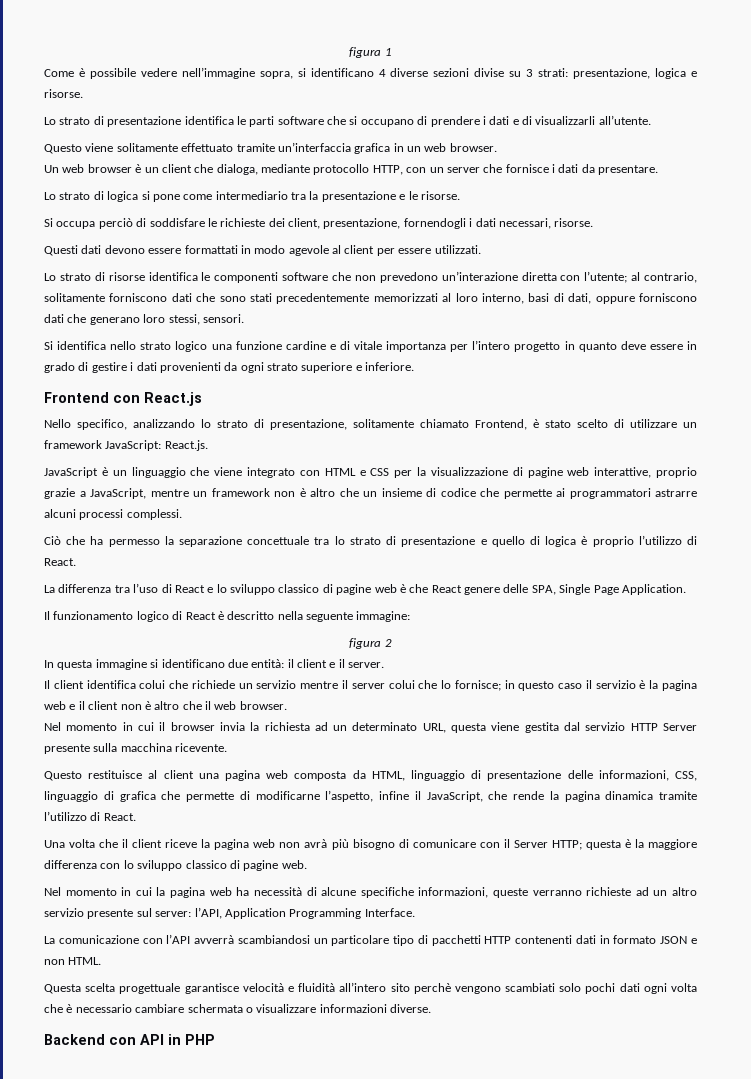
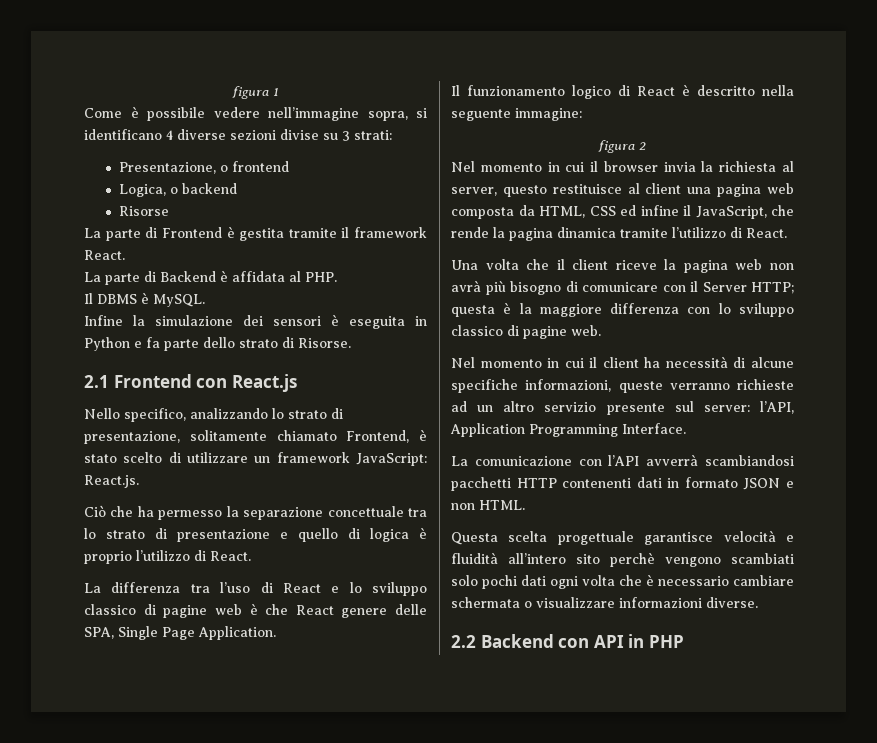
[573,68,698,79] [44,89,83,98] [44,115,651,127] [44,142,497,154] [44,164,659,175] [44,191,460,202] [44,218,594,229] [44,245,481,256] [44,271,697,283] [44,293,697,304] [44,314,244,325] [44,340,697,352] [44,362,415,373] presentazione, logica e risorse. // Lo strato di presentazione identifica le parti software che si occupano di prendere i dati e di visualizzarli all’utente. // Questo viene solitamente effettuato tramite un’interfaccia grafica in un web browser. // Un web browser è un client che dialoga, mediante protocollo HTTP, con un server che fornisce i dati da presentare. // Lo strato di logica si pone come intermediario tra la presentazione e le risorse. // Si occupa perciò di soddisfare le richieste dei client, presentazione, fornendogli i dati necessari, risorse. // Questi dati devono essere formattati in modo agevole al client per essere utilizzati. // Lo strato di risorse identifica le componenti software che non prevedono un’interazione diretta con l’utente; al contrario, solitamente forniscono dati che sono stati precedentemente memorizzati al loro interno, basi di dati, oppure forniscono dati che generano loro stessi, sensori. // Si identifica nello strato logico una funzione cardine e di vitale importanza per l’intero progetto in quanto deve essere in grado di gestire i dati provenienti da ogni strato superiore e inferiore. // -> [118,161,289,174] [118,183,237,197] [118,206,169,216] [84,226,427,241] [84,250,125,260] [84,270,337,285] [84,292,205,307] [84,314,427,329] [84,337,351,351] [84,375,109,388] // Presentazione, o frontend // Logica, o backend // Risorse // La parte di Frontend è gestita tramite il framework React. // La parte di Backend è affidata al PHP. // Il DBMS è MySQL. // Infine la simulazione dei sensori è eseguita in Python e fa parte dello strato di Risorse. // 2.1
[44,467,697,478] [44,488,697,499] [44,509,182,520] // JavaScript è un linguaggio che viene integrato con HTML e CSS per la visualizzazione di pagine web interattive, proprio grazie a JavaScript, mentre un framework non è altro che un insieme di codice che permette ai programmatori astrarre alcuni processi complessi. -> (139, 481) none
[44,659,385,670] [44,680,697,691] [44,701,287,710] // In questa immagine si identificano due entità: il client e il server. // Il client identifica colui che richiede un servizio mentre il server colui che lo fornisce; in questo caso il servizio è la pagina web e il client non è altro che il web browser. -> (646, 146) none
[314,722,697,733] [44,743,228,754] [44,771,82,781] ad un determinato URL, questa viene gestita dal servizio HTTP Server presente sulla macchina ricevente. // Questo -> [782,161,794,172] [451,185,547,197] al server, questo
[410,770,697,781] [44,790,374,802] linguaggio di presentazione delle informazioni, CSS, linguaggio di grafica che permette di modificarne l’aspetto, -> [589,205,636,216] CSS ed
[156,887,232,898] la pagina web -> [589,357,639,368] il client
[313,935,428,946] un particolare tipo di -> (794, 460) none
(431, 1008) none -> [451,635,476,648] 2.2

